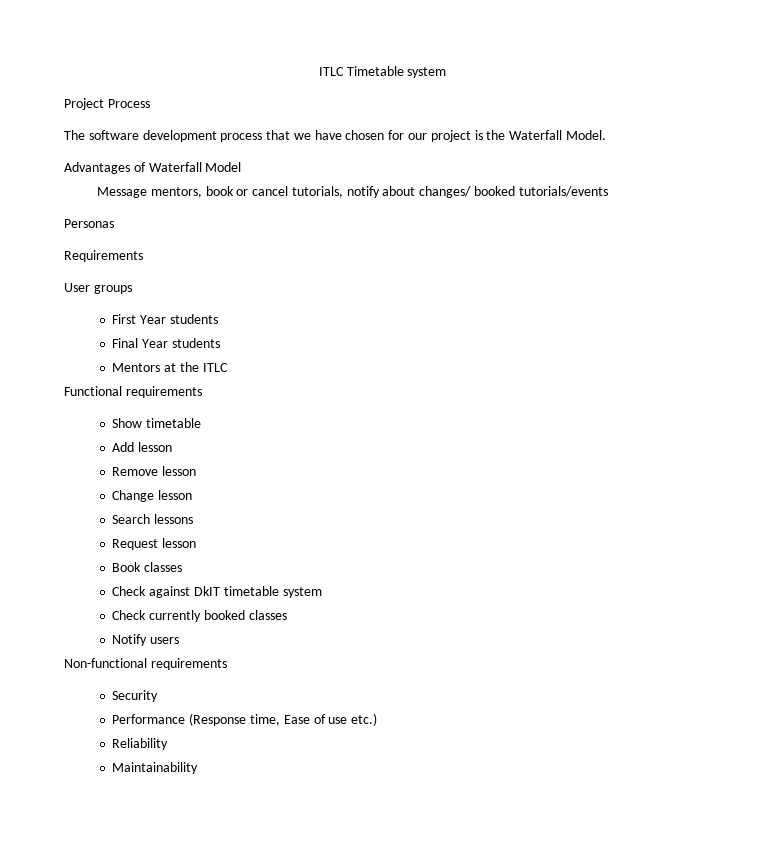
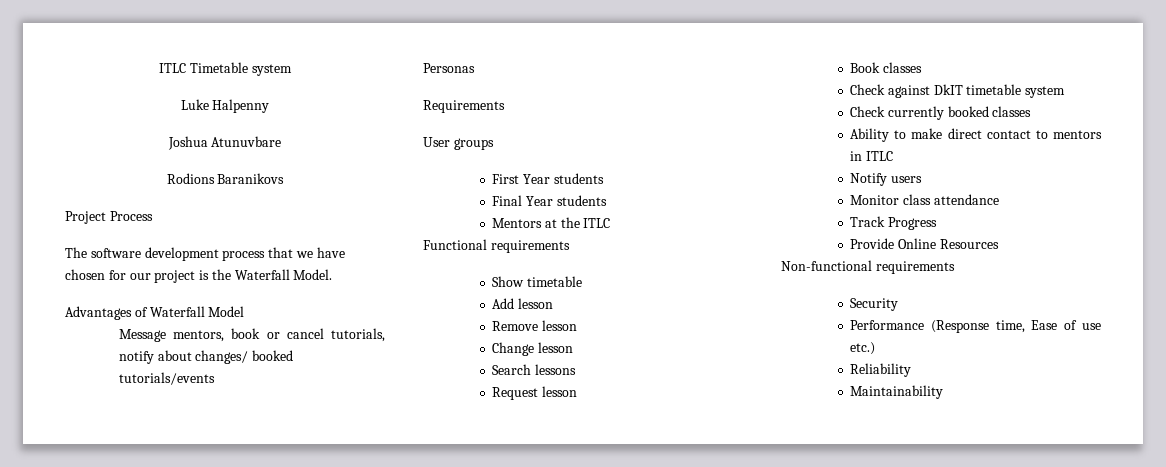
(447, 72) none -> [180,99,270,113] [167,136,282,150] [166,173,285,184] // Luke Halpenny // Joshua Atunuvbare // Rodions Baranikovs
[112,634,180,646] Notify users -> [850,128,1102,142] [850,151,893,161] [850,173,922,186] [850,194,999,205] [850,216,937,230] [850,238,999,249] Ability to make direct contact to mentors in ITLC // Notify users // Monitor class attendance // Track Progress // Provide Online Resources

